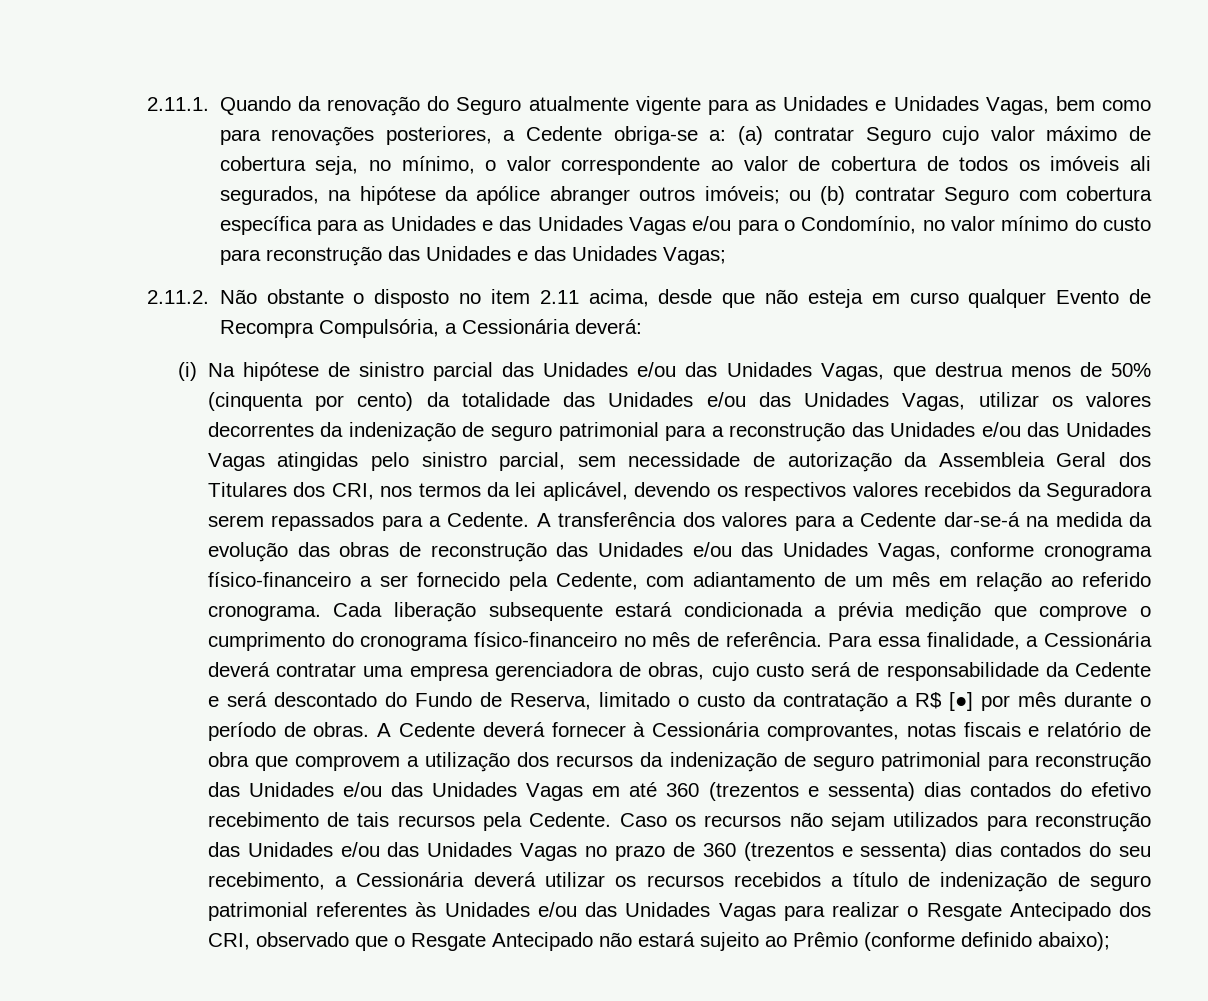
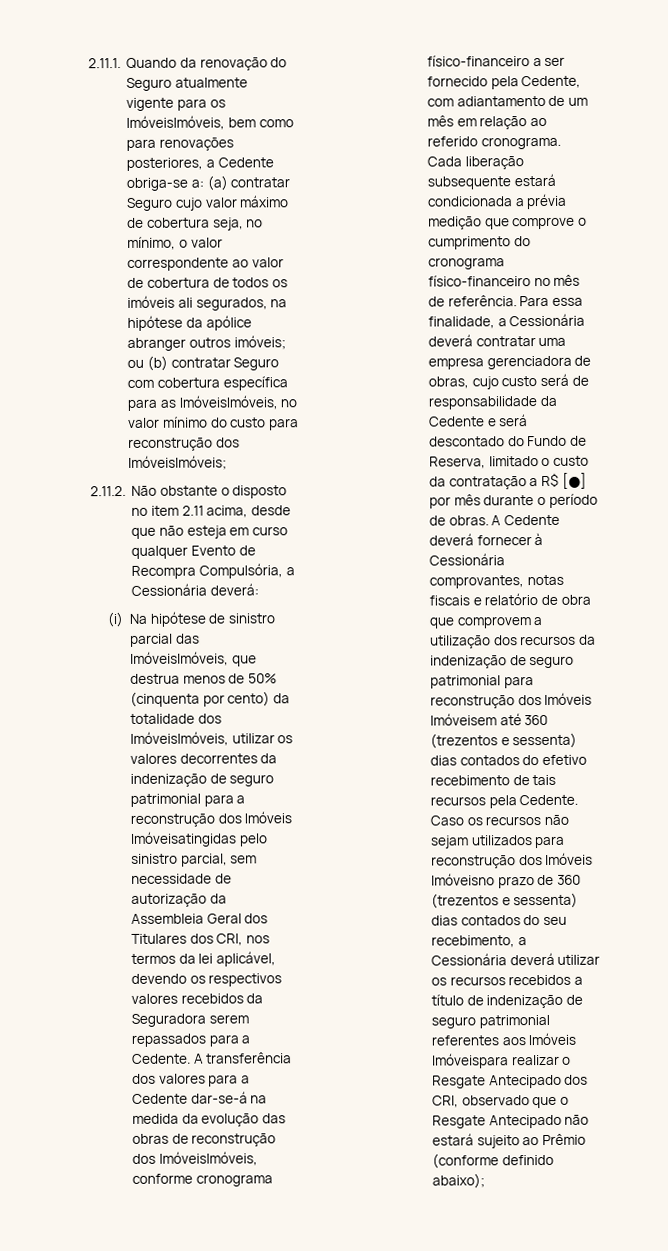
[755,96,1049,115] as Unidades e Unidades Vagas, -> [209,99,226,108] [126,115,226,130] os ImóveisImóveis,
[390,216,917,235] Unidades e das Unidades Vagas e/ou para o Condomínio, -> [178,395,278,410] ImóveisImóveis,
[387,246,726,265] das Unidades e das Unidades Vagas; -> [215,437,240,448] [128,455,228,470] dos ImóveisImóveis;
[543,362,884,381] Unidades e/ou das Unidades Vagas, -> [130,651,230,666] ImóveisImóveis,
[563,392,966,411] das Unidades e/ou das Unidades Vagas, -> [197,713,222,724] [130,731,230,746] dos ImóveisImóveis,
[851,422,1152,437] [207,452,359,471] das Unidades e/ou das Unidades Vagas atingidas -> [217,811,293,824] [130,831,238,847] dos Imóveis Imóveisatingidas
[556,542,941,561] das Unidades e/ou das Unidades Vagas, -> [132,1151,258,1166] dos ImóveisImóveis,
[207,782,621,801] das Unidades e/ou das Unidades Vagas em -> [517,692,593,706] [430,713,498,726] dos Imóveis Imóveisem
[207,842,608,861] das Unidades e/ou das Unidades Vagas no -> [518,852,594,866] [431,873,496,886] dos Imóveis Imóveisno
[415,902,825,921] às Unidades e/ou das Unidades Vagas para -> [501,1032,577,1046] [432,1053,510,1069] aos Imóveis Imóveispara

